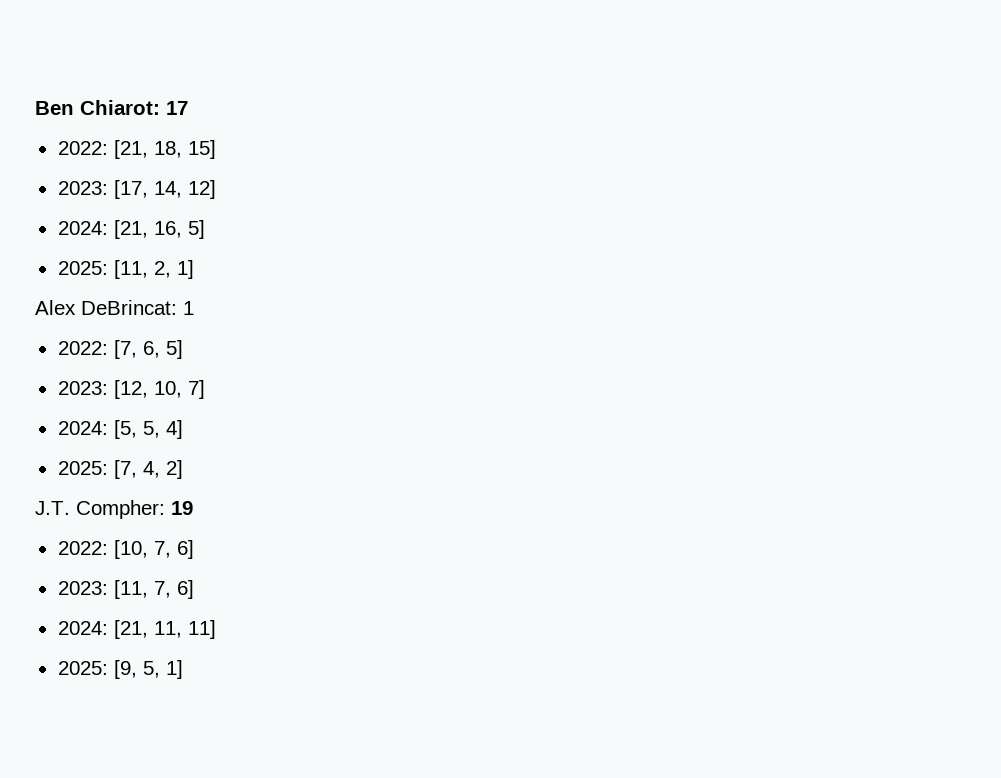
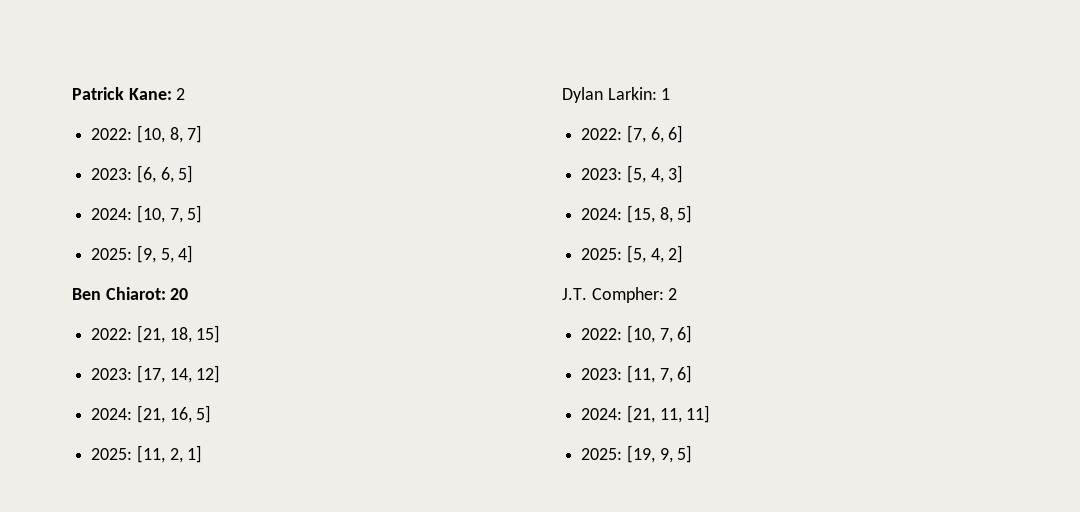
(35, 108) none -> [72,87,186,100] [91,125,203,143] [91,165,194,183] [91,205,203,223] [91,245,194,263] Patrick Kane: 2 // 2022: [10, 8, 7] // 2023: [6, 6, 5] // 2024: [10, 7, 5] // 2025: [9, 5, 4] //
[166,101,188,115] 17 -> [170,288,189,300] 20
[35,300,177,315] Alex DeBrincat: -> [562,87,657,103] Dylan Larkin:
[165,340,183,359] [57,380,205,399] [57,420,183,439] [57,460,137,479] 5] // 2023: [12, 10, 7] // 2024: [5, 5, 4] // 2025: [7, -> [668,125,684,143] [581,165,684,183] [581,205,693,223] [581,245,646,263] 6] // 2023: [5, 4, 3] // 2024: [15, 8, 5] // 2025: [5,
[171,501,193,515] 19 -> [668,288,678,300] 2
[113,660,183,679] [9, 5, 1] -> [626,445,693,463] [19, 9, 5]

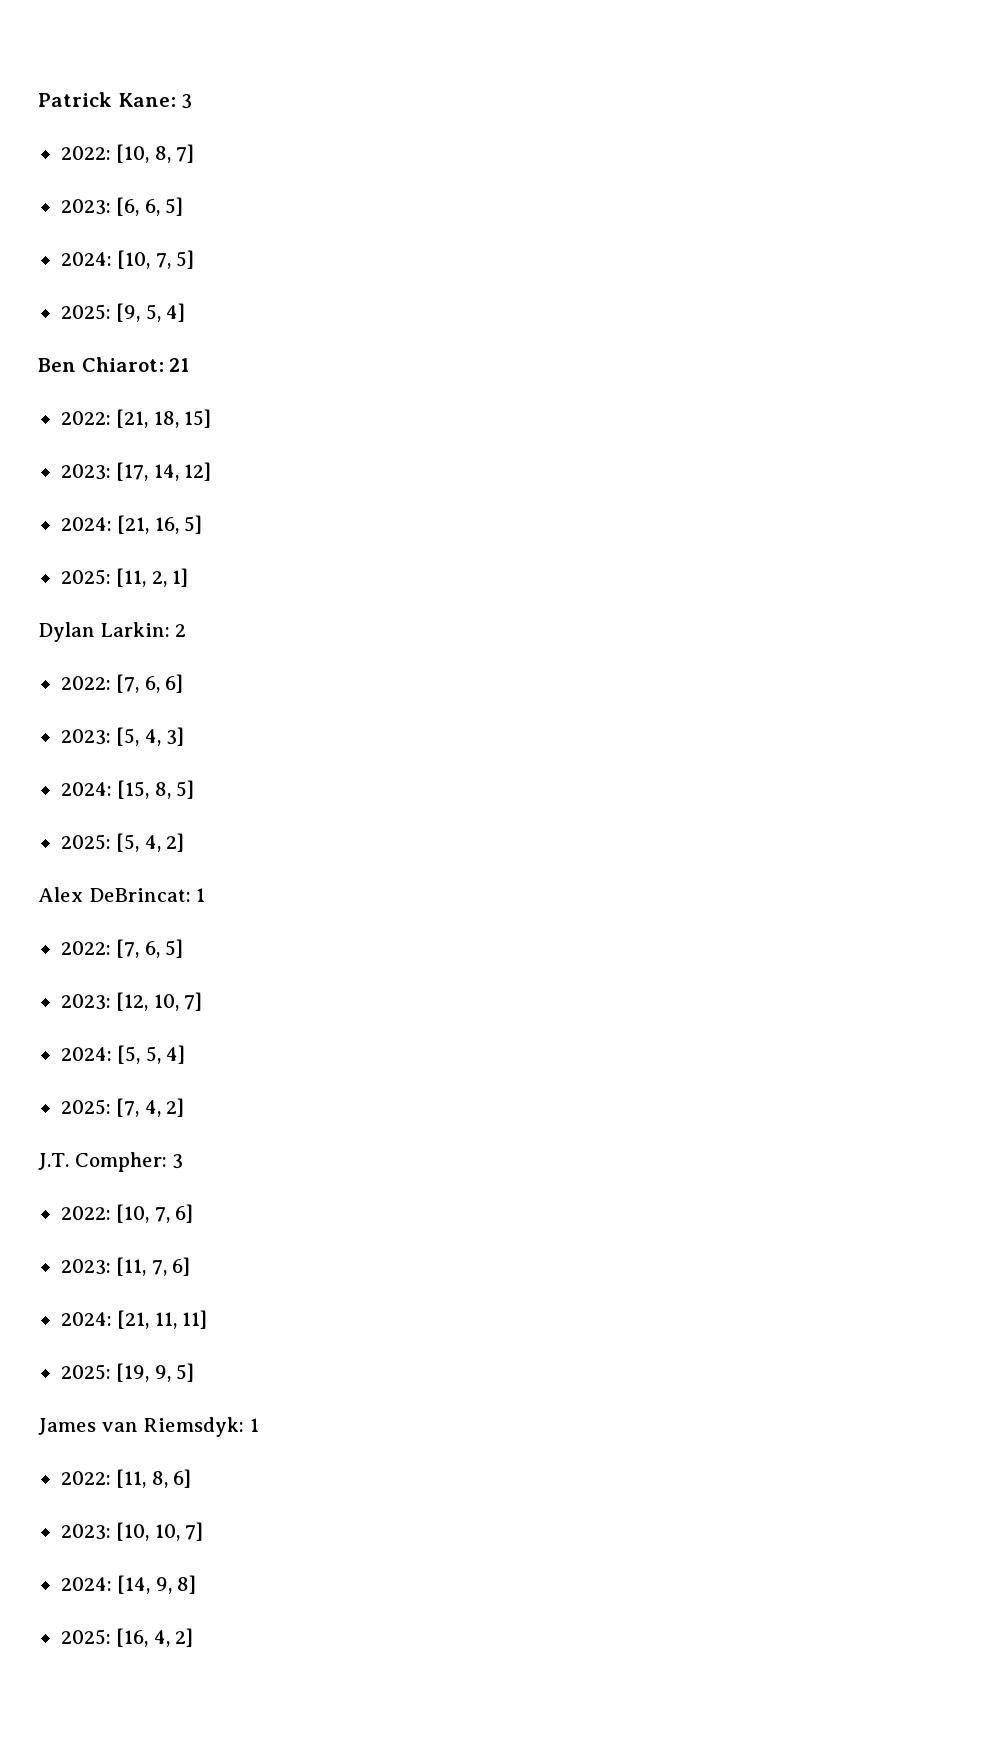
[176,88,186,100] 2 -> [181,94,193,109] 3
[170,288,189,300] 20 -> [169,358,190,372] 21
[661,88,671,100] 1 -> [175,624,187,637] 2
(684, 254) none -> [38,887,206,902] [60,939,184,958] [60,992,203,1011] [60,1045,186,1064] [60,1098,185,1117] // Alex DeBrincat: 1 // 2022: [7, 6, 5] // 2023: [12, 10, 7] // 2024: [5, 5, 4] // 2025: [7, 4, 2]
[668,288,678,300] 2 -> [172,1154,184,1169] 3
(693, 454) none -> [38,1417,259,1437] [60,1469,192,1488] [60,1522,204,1541] [60,1575,197,1594] [60,1628,194,1647] // James van Riemsdyk: 1 // 2022: [11, 8, 6] // 2023: [10, 10, 7] // 2024: [14, 9, 8] // 2025: [16, 4, 2]

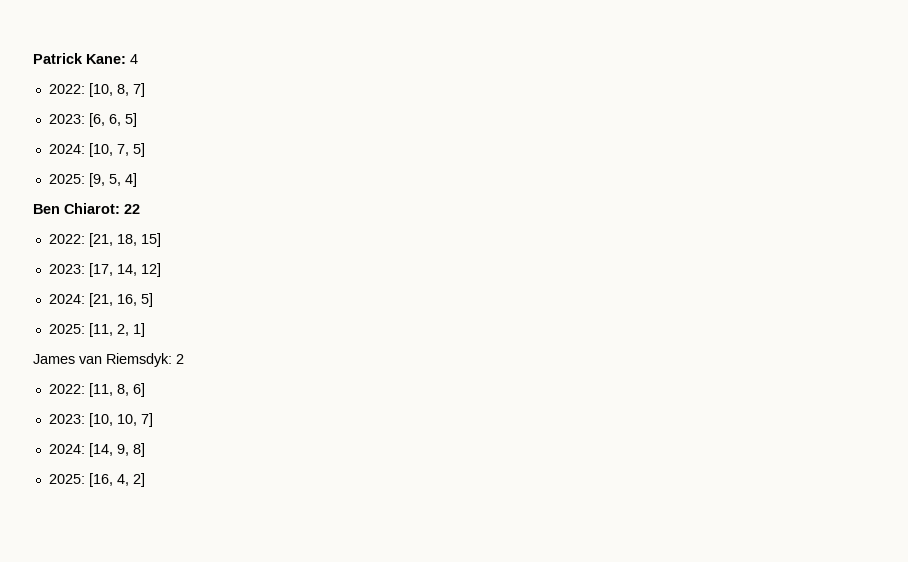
[181,94,193,109] 3 -> [130,54,138,64] 4
[169,358,190,372] 21 -> [124,204,140,214] 22
[38,622,187,642] [60,674,184,693] [60,727,185,746] [60,780,195,799] [60,833,185,852] [38,887,206,902] [60,939,184,958] [60,992,203,1011] [60,1045,186,1064] [60,1098,185,1117] [38,1152,184,1172] [60,1204,194,1223] [60,1257,191,1276] [60,1310,208,1329] [60,1363,195,1382] // Dylan Larkin: 2 // 2022: [7, 6, 6] // 2023: [5, 4, 3] // 2024: [15, 8, 5] // 2025: [5, 4, 2] // Alex DeBrincat: 1 // 2022: [7, 6, 5] // 2023: [12, 10, 7] // 2024: [5, 5, 4] // 2025: [7, 4, 2] // J.T. Compher: 3 // 2022: [10, 7, 6] // 2023: [11, 7, 6] // 2024: [21, 11, 11] // 2025: [19, 9, 5] -> (145, 330) none
[249,1418,259,1432] 1 -> [176,354,184,364] 2

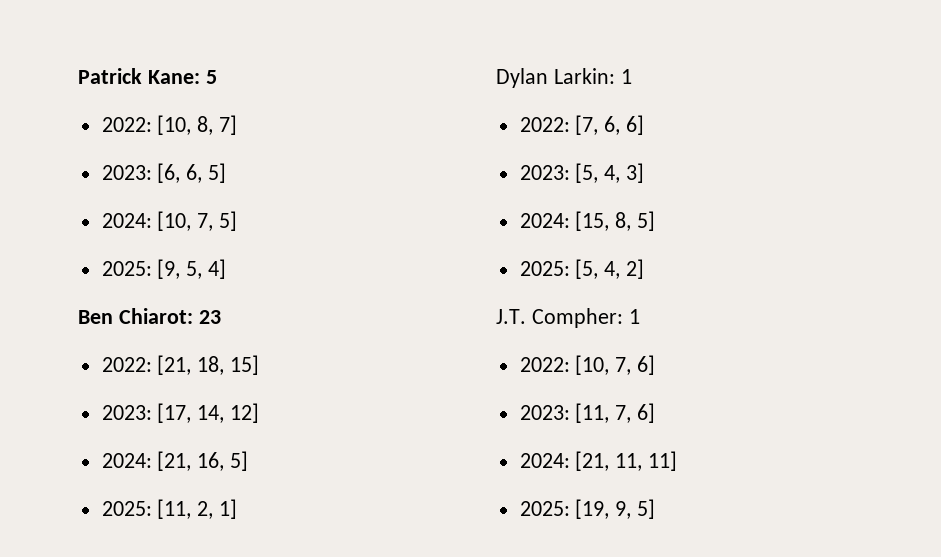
[130,54,138,64] 4 -> [205,70,217,84] 5
[124,204,140,214] 22 -> [198,310,221,324] 23
[33,353,184,367] [48,383,145,397] [48,413,153,427] [48,443,145,457] [48,473,113,487] James van Riemsdyk: 2 // 2022: [11, 8, 6] // 2023: [10, 10, 7] // 2024: [14, 9, 8] // 2025: [16, -> [496,68,632,88] [519,115,645,135] [519,163,645,183] [519,211,656,231] [519,259,599,279] Dylan Larkin: 1 // 2022: [7, 6, 6] // 2023: [5, 4, 3] // 2024: [15, 8, 5] // 2025: [5,
(145, 480) none -> [496,308,640,328] [519,355,656,375] [519,403,656,423] [519,451,678,471] [519,499,656,519] // J.T. Compher: 1 // 2022: [10, 7, 6] // 2023: [11, 7, 6] // 2024: [21, 11, 11] // 2025: [19, 9, 5]

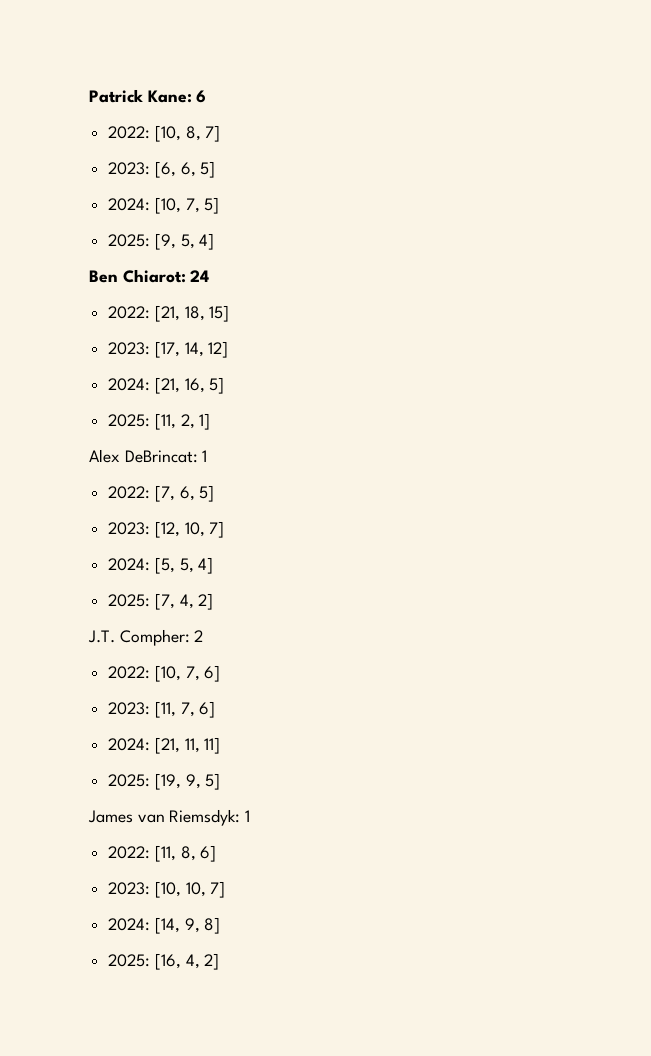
[205,70,217,84] 5 -> [196,90,207,103] 6
[198,310,221,324] 23 -> [190,270,210,282] 24
[496,68,615,88] Dylan Larkin: -> [89,449,198,463] Alex DeBrincat:
[626,115,645,135] [519,163,645,183] [519,211,656,231] [519,259,599,279] 6] // 2023: [5, 4, 3] // 2024: [15, 8, 5] // 2025: [5, -> [199,485,215,502] [108,521,225,538] [108,557,214,574] [108,593,175,610] 5] // 2023: [12, 10, 7] // 2024: [5, 5, 4] // 2025: [7,
[628,309,640,324] 1 -> [194,630,204,642] 2
(656, 509) none -> [88,809,251,826] [108,845,217,862] [108,881,226,898] [108,917,221,934] [108,953,220,970] // James van Riemsdyk: 1 // 2022: [11, 8, 6] // 2023: [10, 10, 7] // 2024: [14, 9, 8] // 2025: [16, 4, 2]

